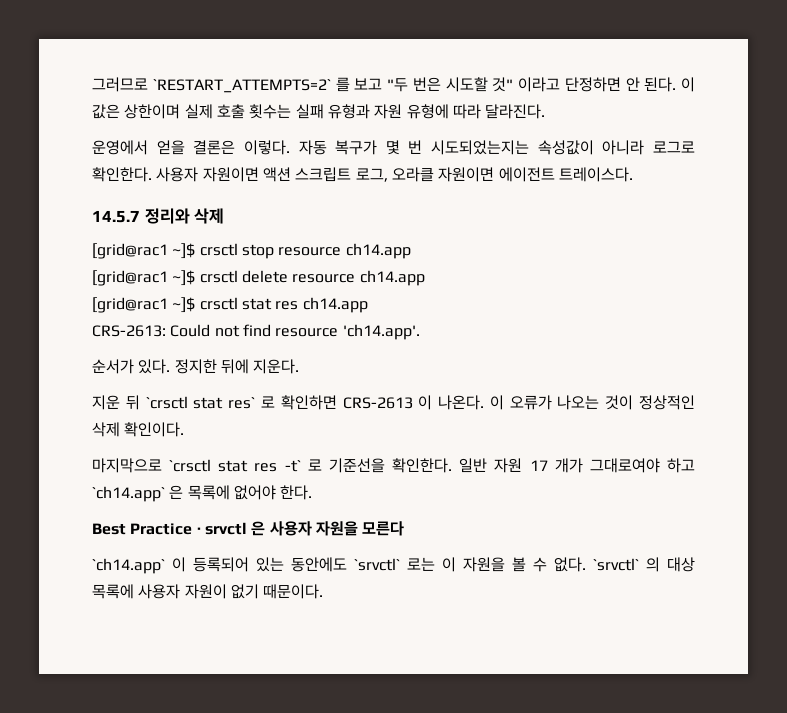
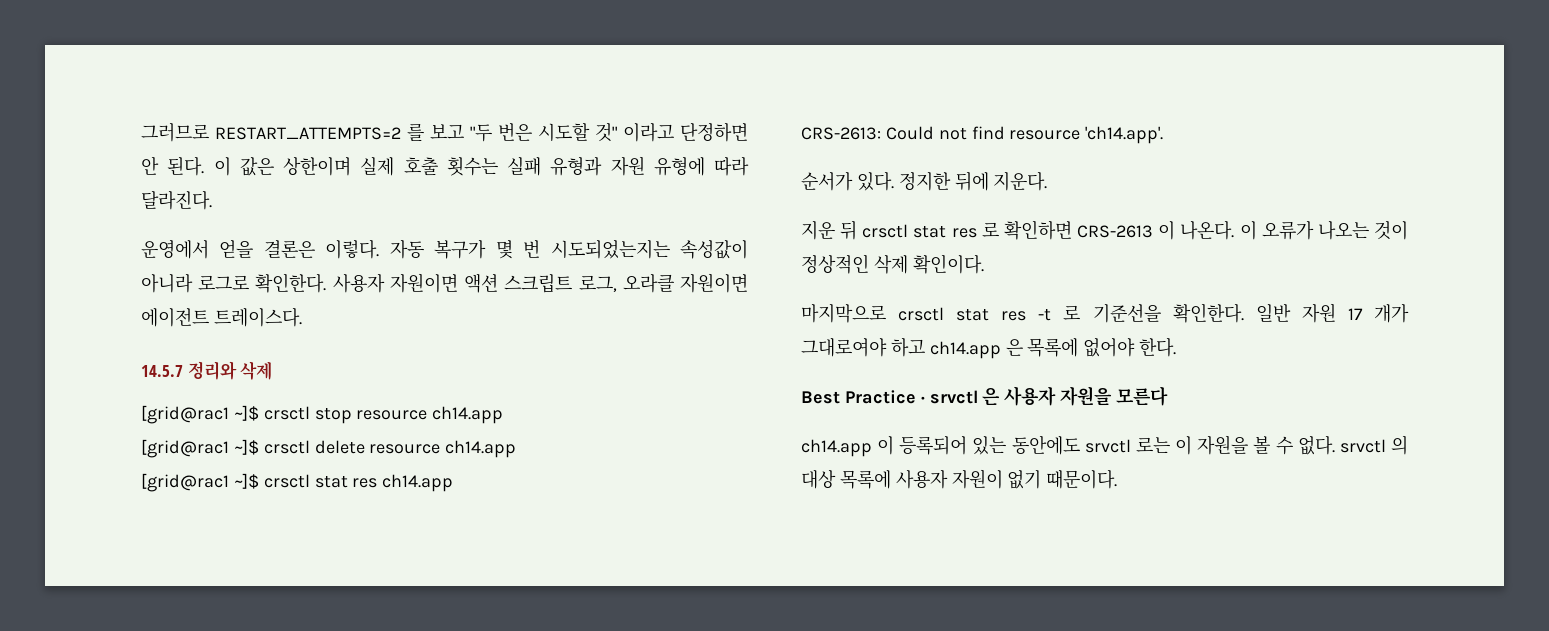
[152,79,331,93] `RESTART_ATTEMPTS=2` -> [215,127,401,140] RESTART_ATTEMPTS=2
[145,396,256,409] `crsctl stat res` -> [862,224,977,238] crsctl stat res
[169,459,301,472] `crsctl stat res -t` -> [898,307,1052,321] crsctl stat res -t
[92,486,165,502] `ch14.app` -> [929,341,1001,359] ch14.app
[92,558,165,574] `ch14.app` -> [801,439,872,457] ch14.app
[354,558,400,571] `srvctl` -> [1084,439,1131,453] srvctl
[593,558,639,571] `srvctl` -> [1339,439,1386,453] srvctl

